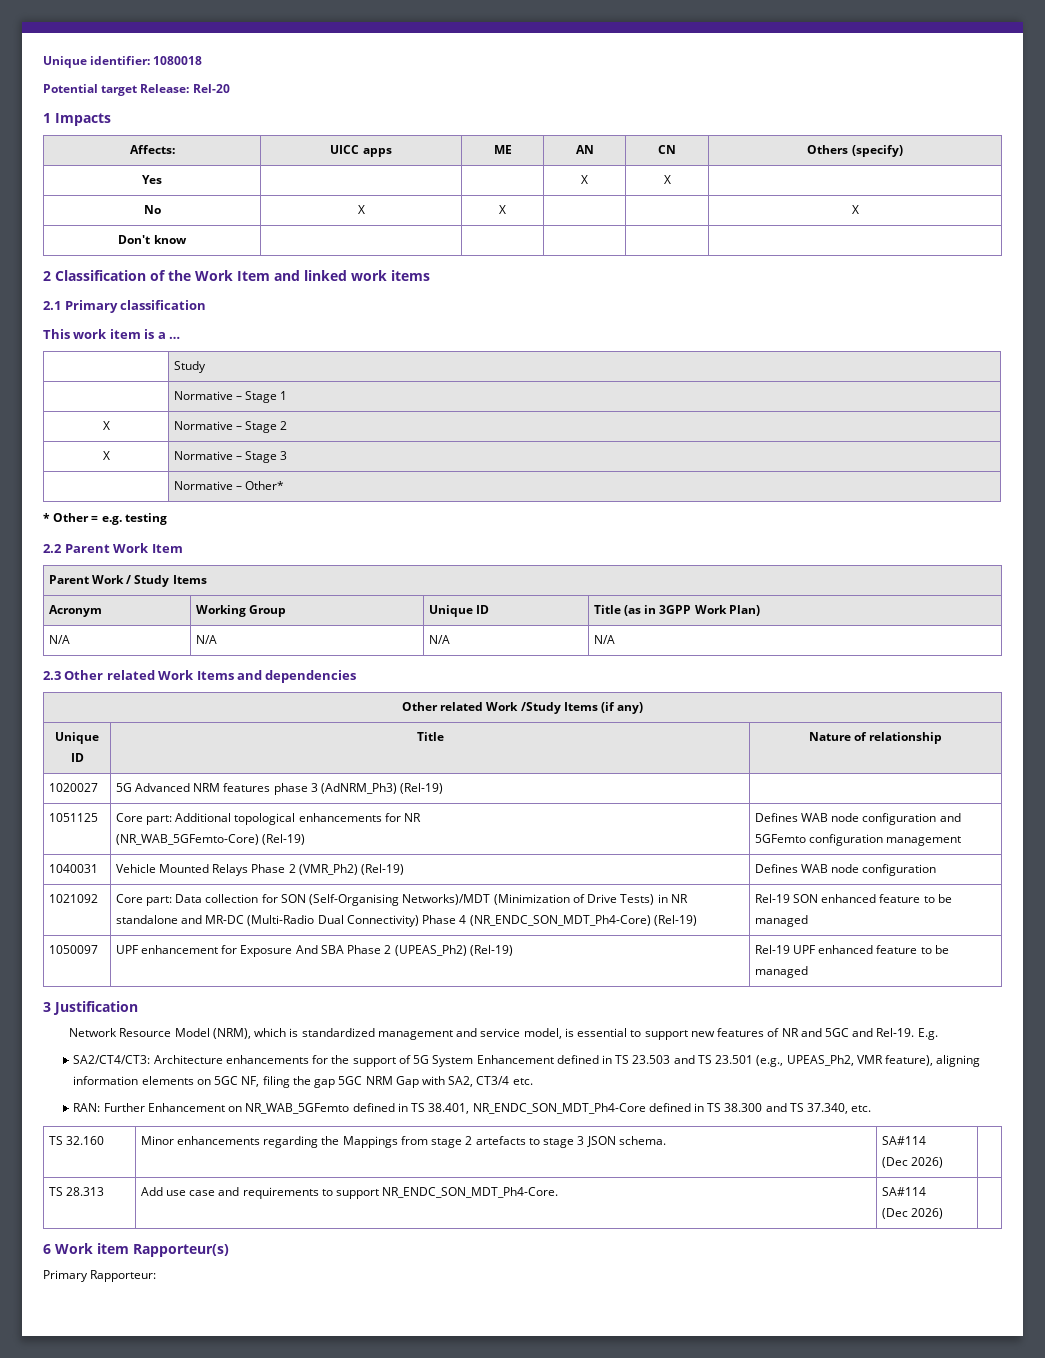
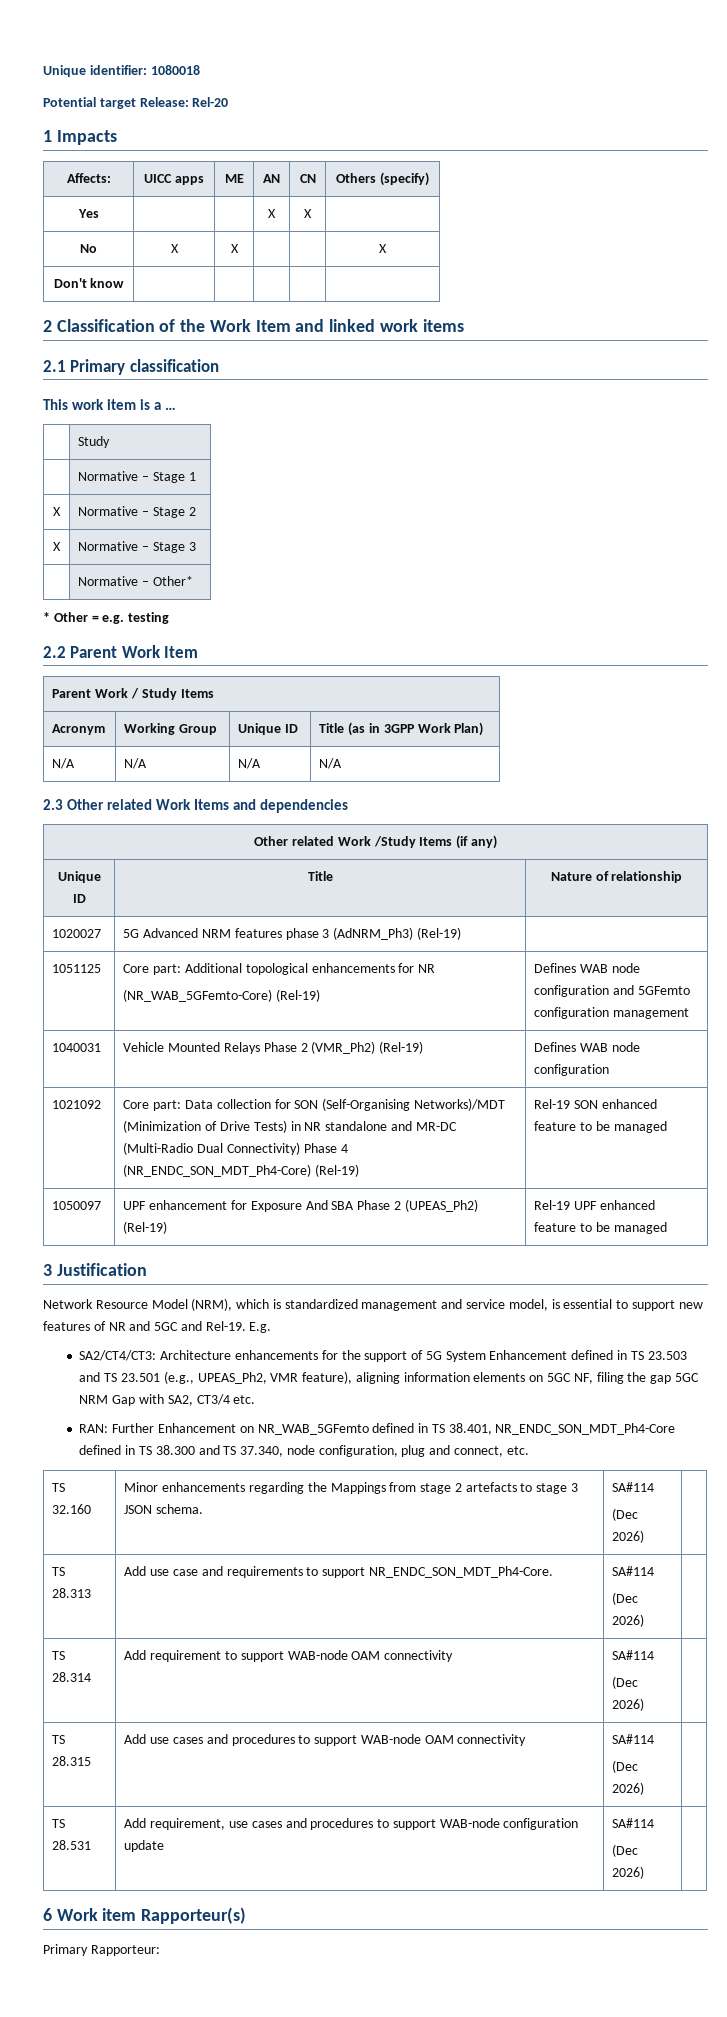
(849, 1108) none -> [286,1445,504,1457] node configuration, plug and connect,
(943, 1213) none -> [52,1651,66,1660] [52,1672,92,1682] [124,1650,454,1662] [612,1650,655,1660] [612,1676,639,1689] [612,1698,645,1711] [52,1735,66,1744] [52,1756,92,1766] [124,1734,527,1746] [612,1734,655,1744] [612,1760,639,1773] [612,1782,645,1795] [52,1819,66,1828] [52,1840,92,1850] [124,1818,579,1830] [124,1840,165,1852] [612,1818,655,1828] [612,1844,639,1857] [612,1866,645,1879] // TS 28.314 | Add requirement to support WAB-node OAM connectivity | SA#114 // (Dec 2026) | // TS 28.315 | Add use cases and procedures to support WAB-node OAM connectivity | SA#114 // (Dec 2026) | // TS 28.531 | Add requirement, use cases and procedures to support WAB-node configuration update | SA#114 // (Dec 2026) |

